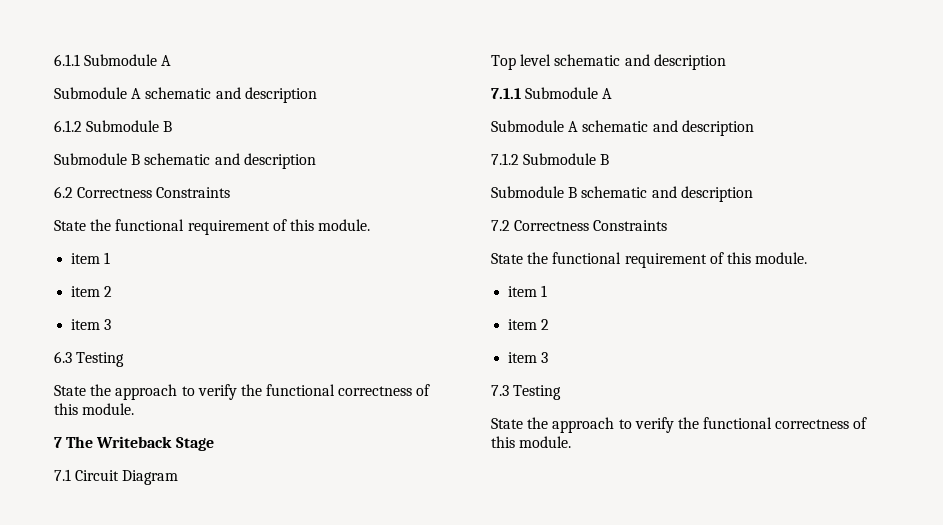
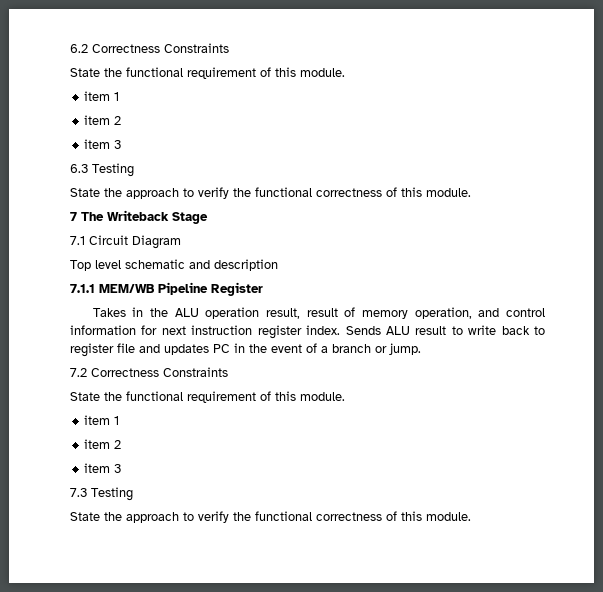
[54,54,172,66] [54,87,317,103] [54,120,173,132] [54,153,316,169] 6.1.1 Submodule A // Submodule A schematic and description // 6.1.2 Submodule B // Submodule B schematic and description // -> (70, 48) none
[525,87,613,99] [491,120,754,136] [491,153,610,165] [491,186,753,202] Submodule A // Submodule A schematic and description // 7.1.2 Submodule B // Submodule B schematic and description -> [99,282,263,296] [92,307,545,319] [70,325,546,339] [70,343,421,357] MEM/WB Pipeline Register // Takes in the ALU operation result, result of memory operation, and control information for next instruction register index. Sends ALU result to write back to register file and updates PC in the event of a branch or jump.

